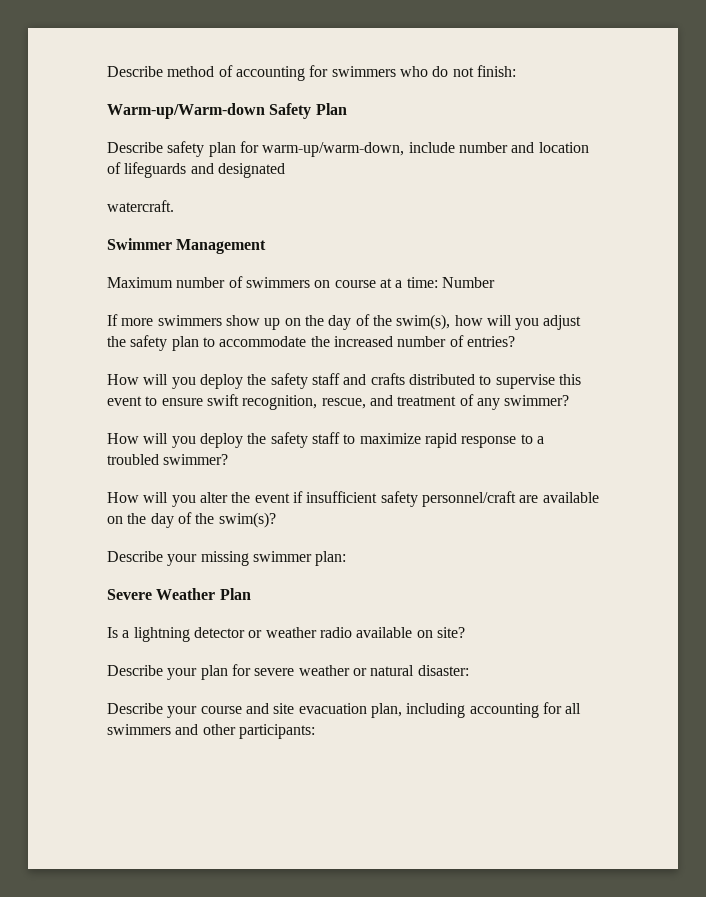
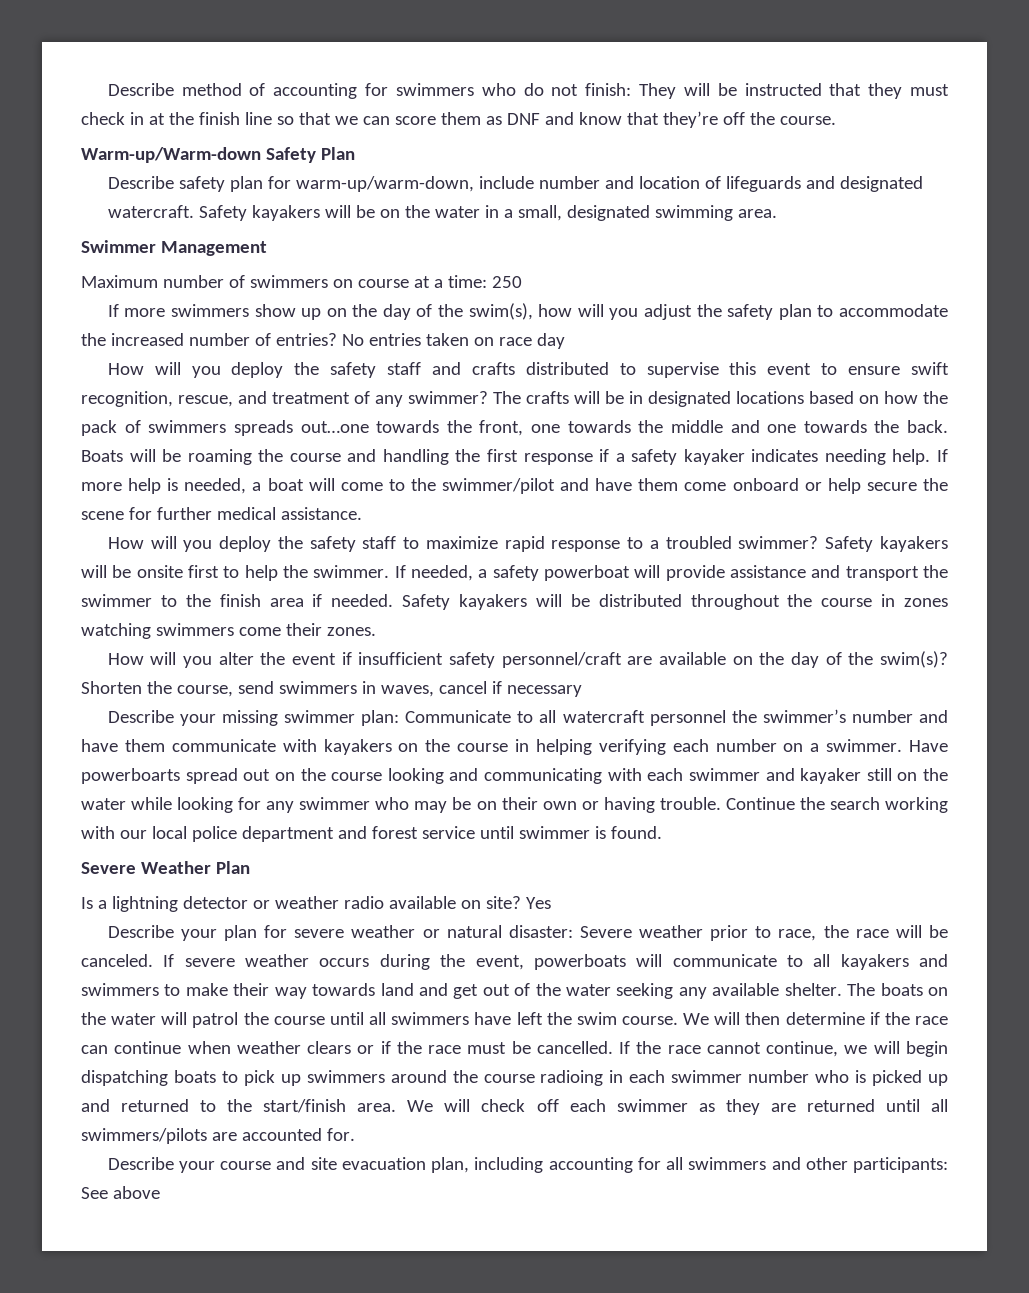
(516, 71) none -> [639,83,950,99] [81,111,836,128] They will be instructed that they must check in at the finish line so that we can score them as DNF and know that they’re off the course.
(174, 206) none -> [198,205,777,221] Safety kayakers will be on the water in a small, designated swimming area.
[441,277,495,288] Number -> [491,276,522,288] 250
(515, 341) none -> [341,333,565,349] No entries taken on race day
(570, 400) none -> [493,391,948,407] [81,420,948,436] [81,449,948,465] [81,478,948,494] [81,507,362,520] The crafts will be in designated locations based on how the pack of swimmers spreads out…one towards the front, one towards the middle and one towards the back. Boats will be roaming the course and handling the first response if a safety kayaker indicates needing help. If more help is needed, a boat will come to the swimmer/pilot and have them come onboard or help secure the scene for further medical assistance.
(229, 459) none -> [825,536,949,552] [81,565,949,581] [81,594,948,610] [81,623,376,639] Safety kayakers will be onsite first to help the swimmer. If needed, a safety powerboat will provide assistance and transport the swimmer to the finish area if needed. Safety kayakers will be distributed throughout the course in zones watching swimmers come their zones.
(276, 520) none -> [81,681,582,697] Shorten the course, send swimmers in waves, cancel if necessary
(347, 558) none -> [405,709,948,726] [81,739,948,755] [81,768,948,784] [81,797,948,813] [81,826,662,842] Communicate to all watercraft personnel the swimmer’s number and have them communicate with kayakers on the course in helping verifying each number on a swimmer. Have powerboarts spread out on the course looking and communicating with each swimmer and kayaker still on the water while looking for any swimmer who may be on their own or having trouble. Continue the search working with our local police department and forest service until swimmer is found.
(465, 632) none -> [525,897,551,909] Yes
(469, 670) none -> [579,925,949,941] [81,954,949,970] [81,983,949,999] [81,1012,948,1028] [81,1041,949,1057] [81,1070,949,1086] [81,1099,948,1115] [81,1128,355,1144] Severe weather prior to race, the race will be canceled. If severe weather occurs during the event, powerboats will communicate to all kayakers and swimmers to make their way towards land and get out of the water seeking any available shelter. The boats on the water will patrol the course until all swimmers have left the swim course. We will then determine if the race can continue when weather clears or if the race must be cancelled. If the race cannot continue, we will begin dispatching boats to pick up swimmers around the course radioing in each swimmer number who is picked up and returned to the start/finish area. We will check off each swimmer as they are returned until all swimmers/pilots are accounted for.
(315, 731) none -> [81,1186,160,1199] See above

